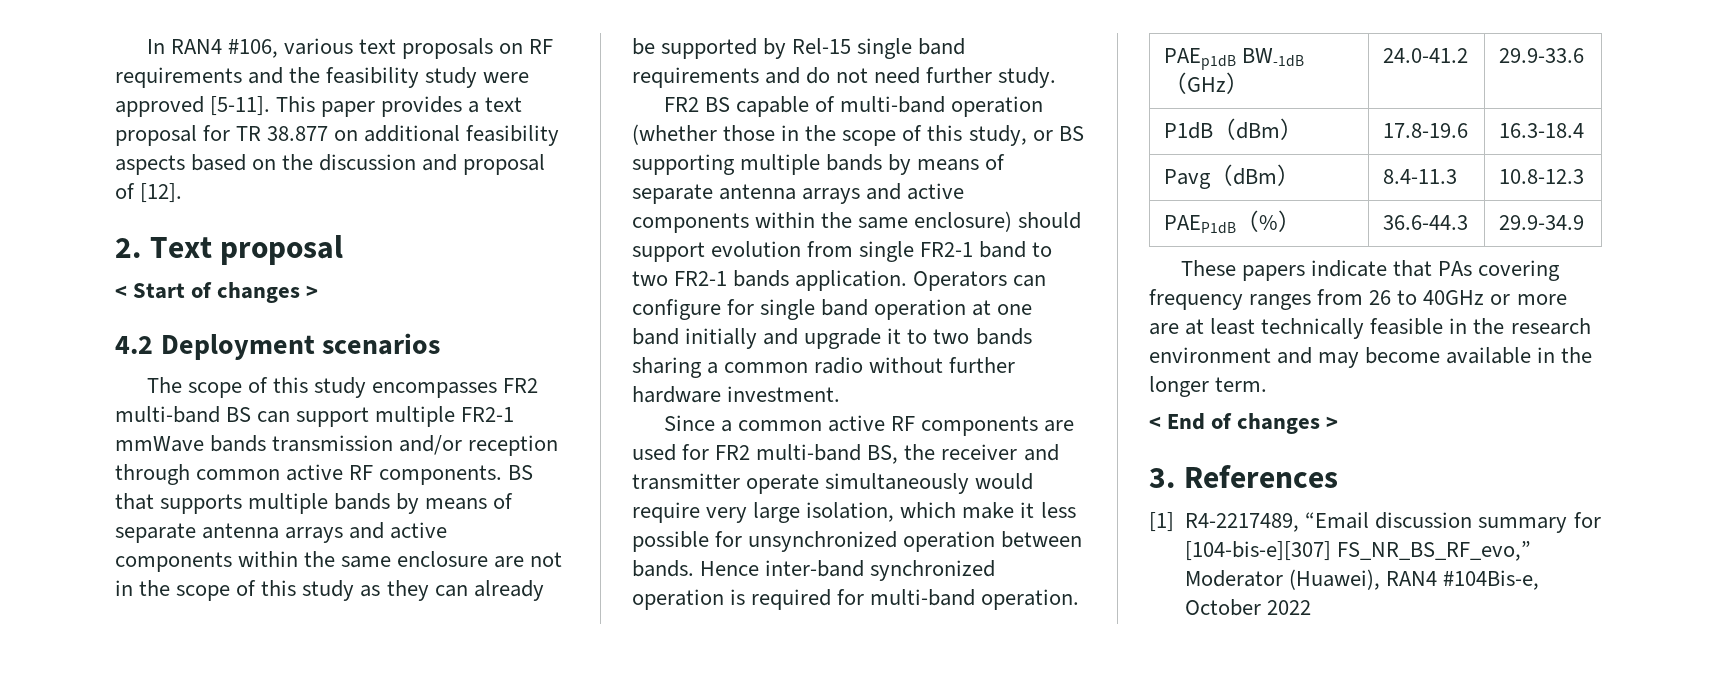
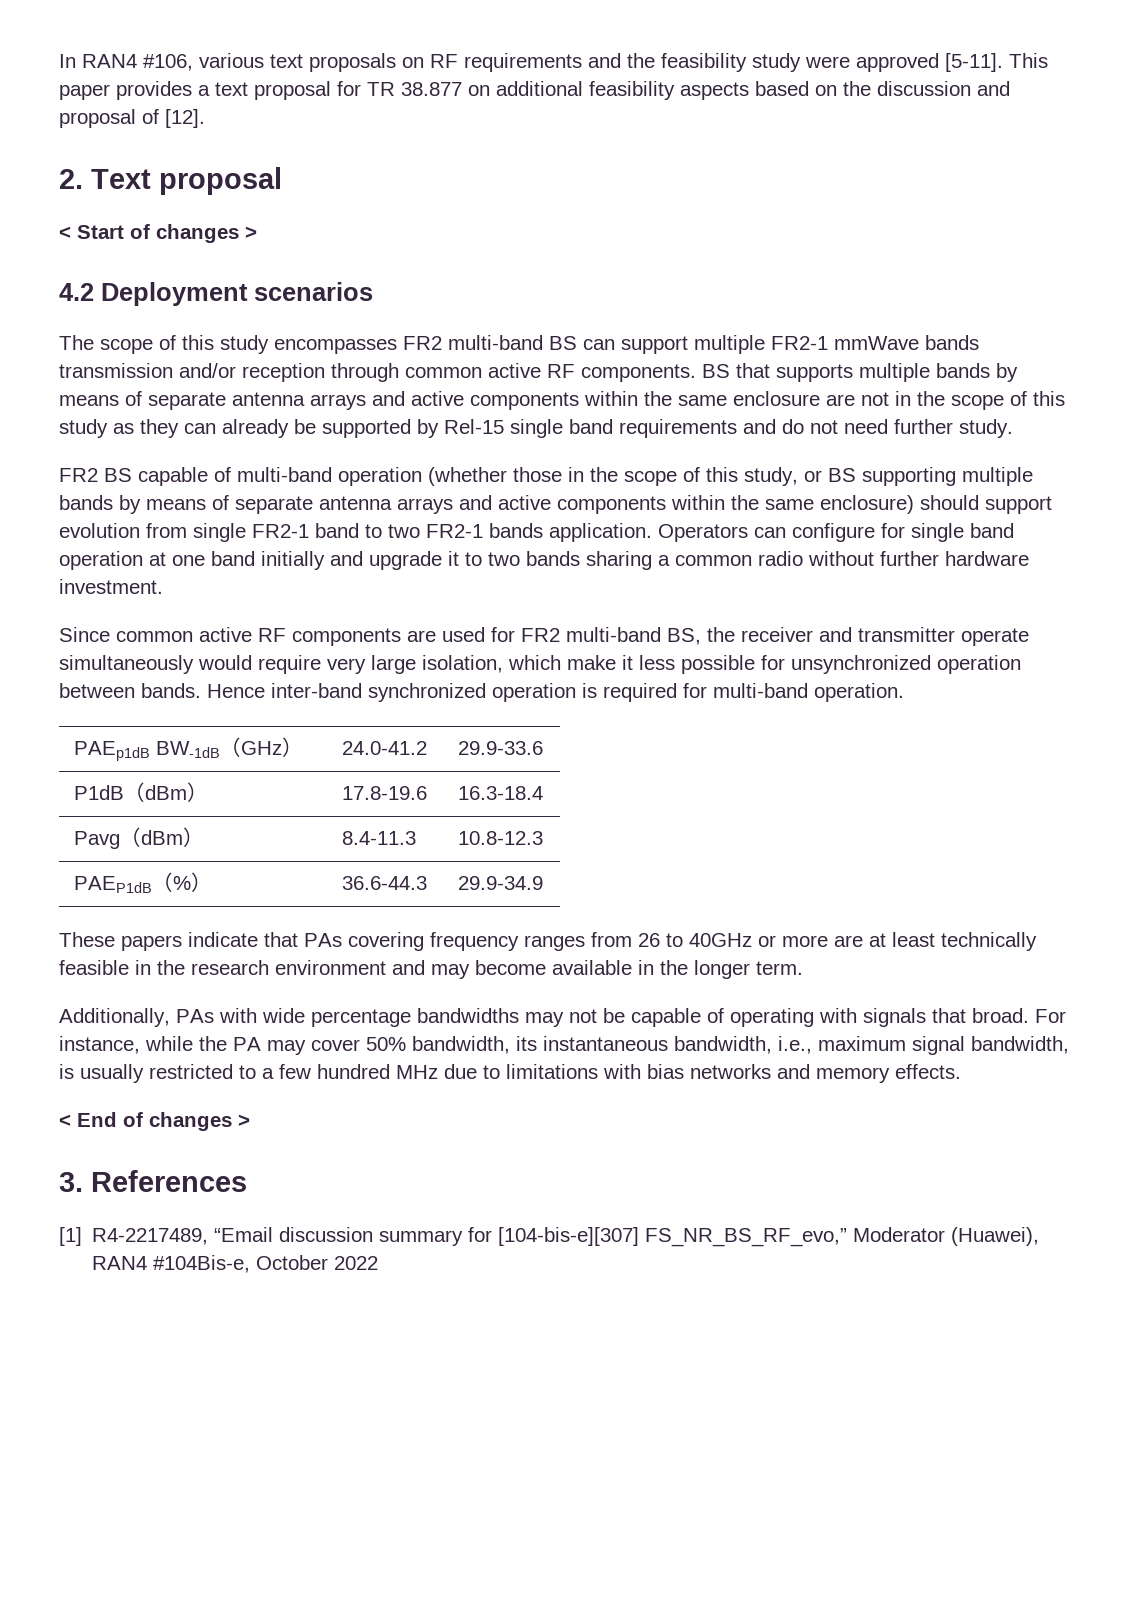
[720,420,732,432] a -> (110, 634) none
(1268, 384) none -> [59,1008,1066,1027] [59,1036,1069,1055] [59,1064,961,1083] // Additionally, PAs with wide percentage bandwidths may not be capable of operating with signals that broad. For instance, while the PA may cover 50% bandwidth, its instantaneous bandwidth, i.e., maximum signal bandwidth, is usually restricted to a few hundred MHz due to limitations with bias networks and memory effects.

